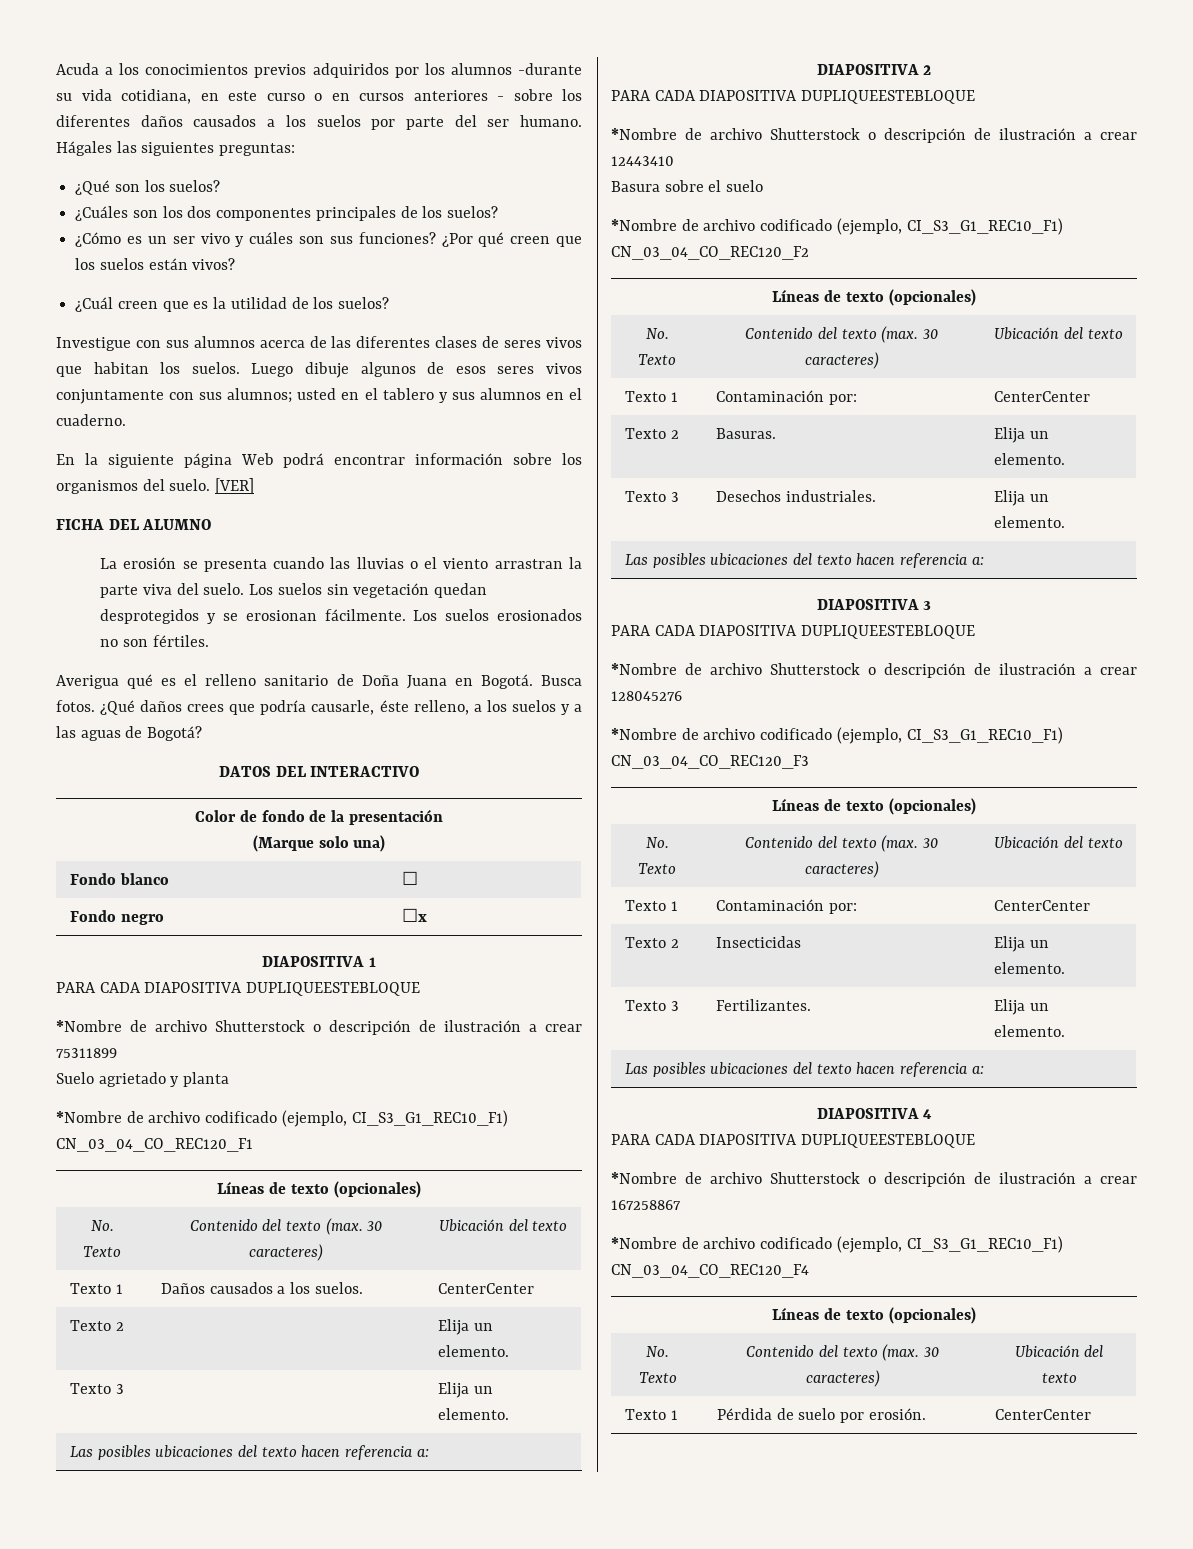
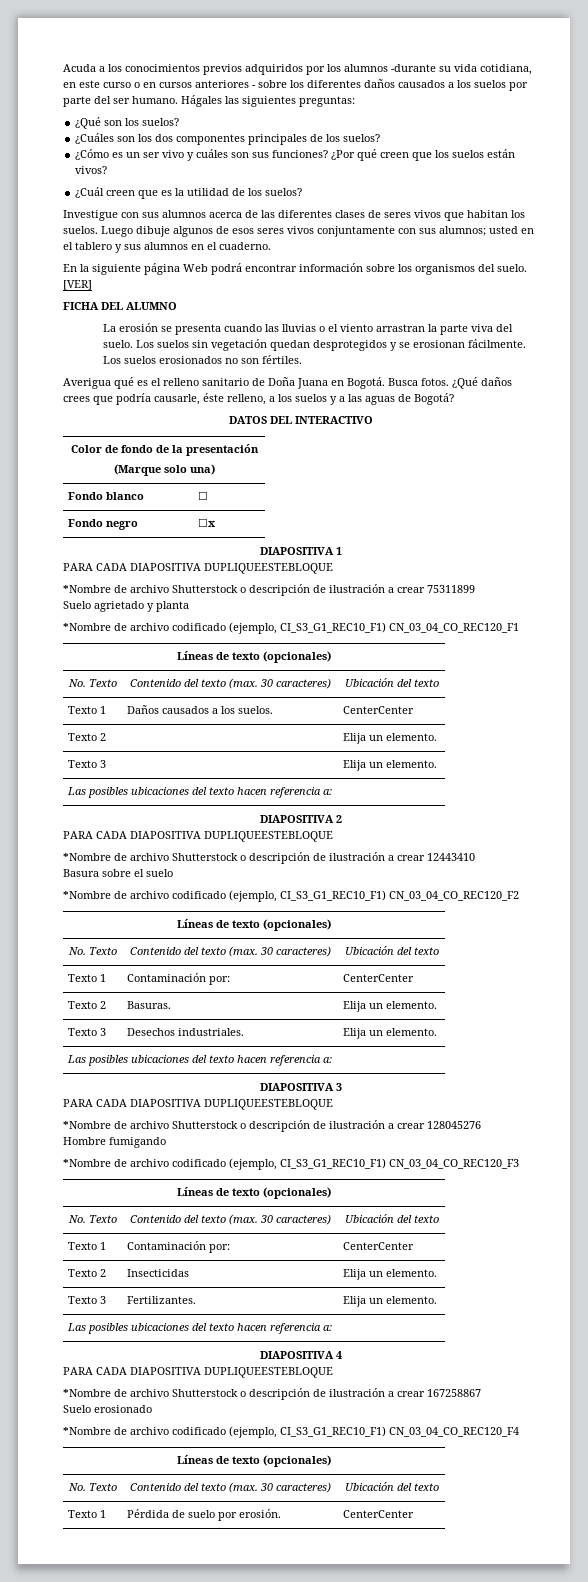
(682, 696) none -> [63,1137,166,1148] // Hombre fumigando
(681, 1205) none -> [63,1405,152,1413] // Suelo erosionado

